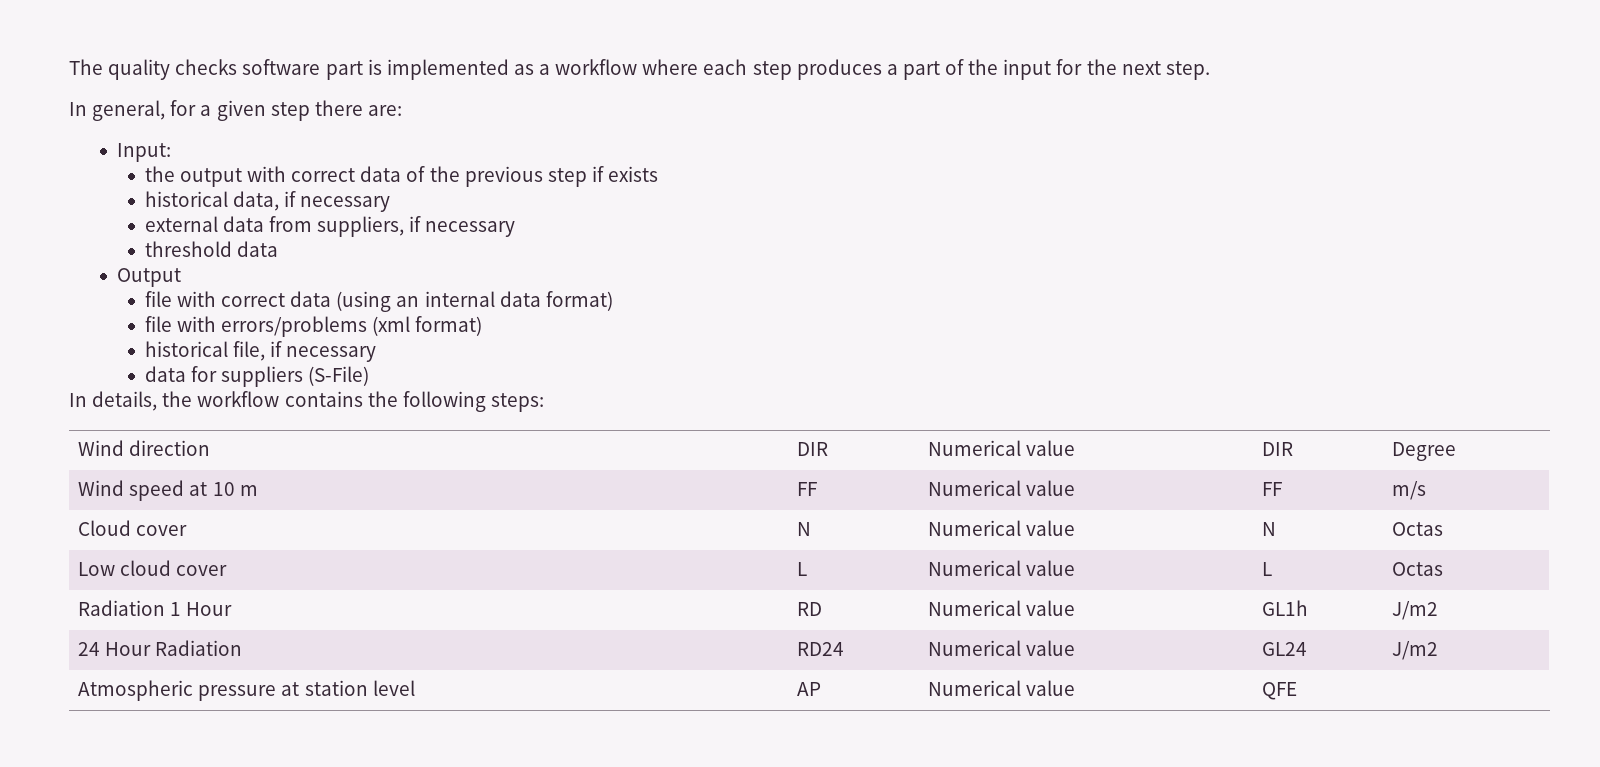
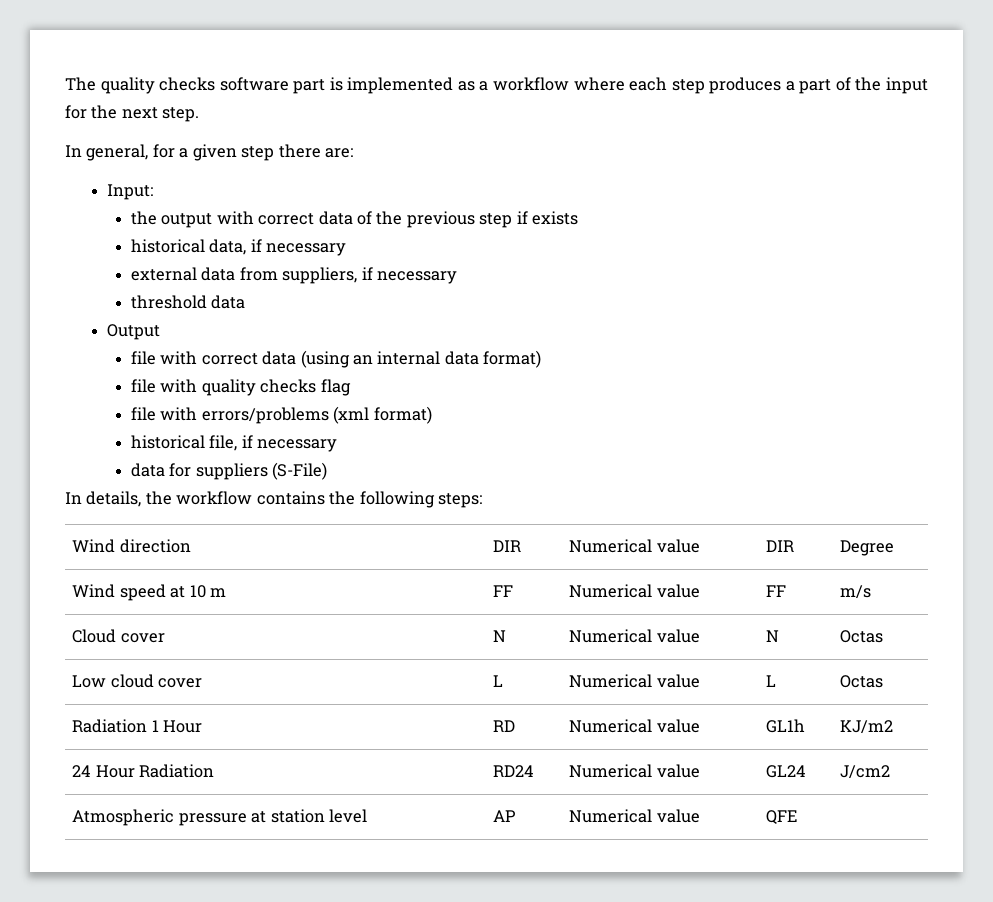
(613, 301) none -> [130,379,351,396] // file with quality checks flag
[1392,601,1439,620] J/m2 -> [840,720,894,734] KJ/m2
[1392,641,1439,660] J/m2 -> [840,765,891,779] J/cm2

